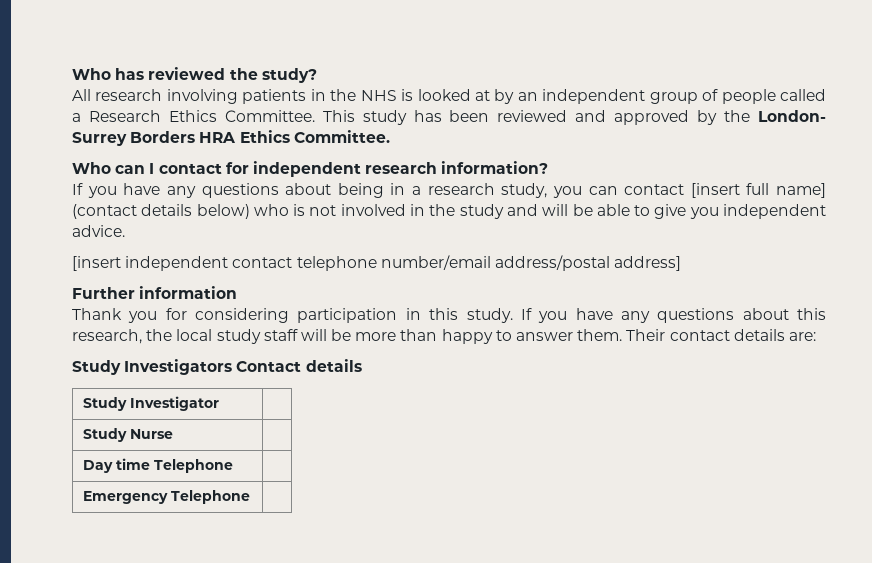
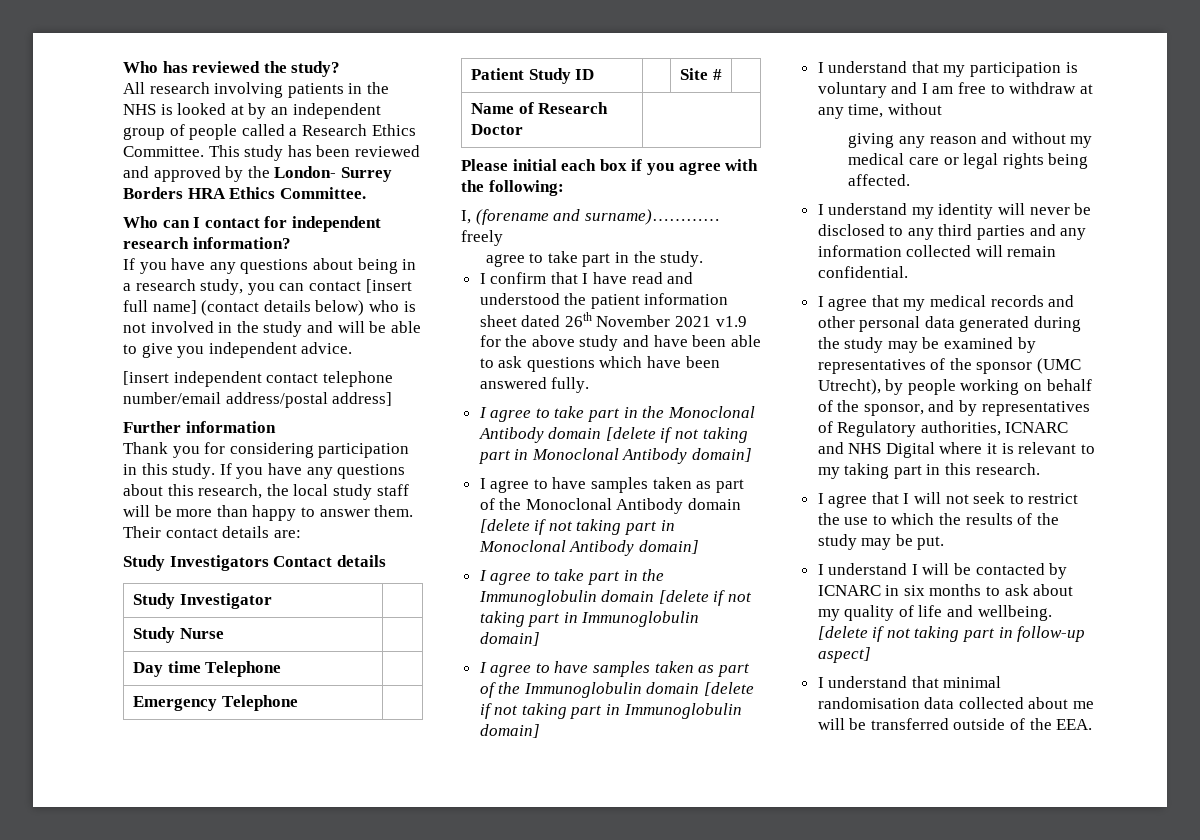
(250, 497) none -> [470,68,595,84] [679,68,722,80] [470,102,609,114] [470,124,523,135] [461,159,759,175] [461,180,564,196] [461,209,720,225] [461,230,503,246] [485,251,704,267] [479,272,694,284] [479,293,729,309] [479,312,747,327] [479,335,761,351] [479,356,720,372] [479,377,590,393] [478,406,755,422] [478,427,748,443] [478,448,753,464] [479,477,744,493] [479,498,742,514] [479,519,675,535] [478,540,699,556] [478,569,665,585] [478,590,753,606] [479,611,700,627] [479,632,540,646] [478,661,750,677] [479,682,755,698] [479,703,742,719] [479,724,540,738] [817,61,1078,77] [817,82,1093,98] [817,103,942,119] [848,132,1093,148] [848,153,1089,169] [848,174,911,186] [817,203,1092,219] [817,224,1087,240] [817,245,1057,257] [817,266,908,278] [817,295,1075,311] [817,316,1082,332] [817,337,1036,353] [817,358,1082,374] [817,379,1092,395] [817,400,1090,416] [817,421,1069,437] [817,442,1095,458] [817,463,1040,479] [817,492,1079,508] [817,513,1059,525] [817,534,945,550] [817,563,1068,579] [817,584,1074,596] [817,605,1052,621] [817,626,1086,642] [817,647,871,663] [817,676,1002,688] [817,697,1095,709] [817,718,1093,730] // Patient Study ID | | Site # | // Name of Research Doctor | // Please initial each box if you agree with the following: // I, (forename and surname)………… freely // agree to take part in the study. // I confirm that I have read and understood the patient information sheet dated 26th November 2021 v1.9 for the above study and have been able to ask questions which have been answered fully. // I agree to take part in the Monoclonal Antibody domain [delete if not taking part in Monoclonal Antibody domain] // I agree to have samples taken as part of the Monoclonal Antibody domain [delete if not taking part in Monoclonal Antibody domain] // I agree to take part in the Immunoglobulin domain [delete if not taking part in Immunoglobulin domain] // I agree to have samples taken as part of the Immunoglobulin domain [delete if not taking part in Immunoglobulin domain] // I understand that my participation is voluntary and I am free to withdraw at any time, without // giving any reason and without my medical care or legal rights being affected. // I understand my identity will never be disclosed to any third parties and any information collected will remain confidential. // I agree that my medical records and other personal data generated during the study may be examined by representatives of the sponsor (UMC Utrecht), by people working on behalf of the sponsor, and by representatives of Regulatory authorities, ICNARC and NHS Digital where it is relevant to my taking part in this research. // I agree that I will not seek to restrict the use to which the results of the study may be put. // I understand I will be contacted by ICNARC in six months to ask about my quality of life and wellbeing. [delete if not taking part in follow-up aspect] // I understand that minimal randomisation data collected about me will be transferred outside of the EEA.

